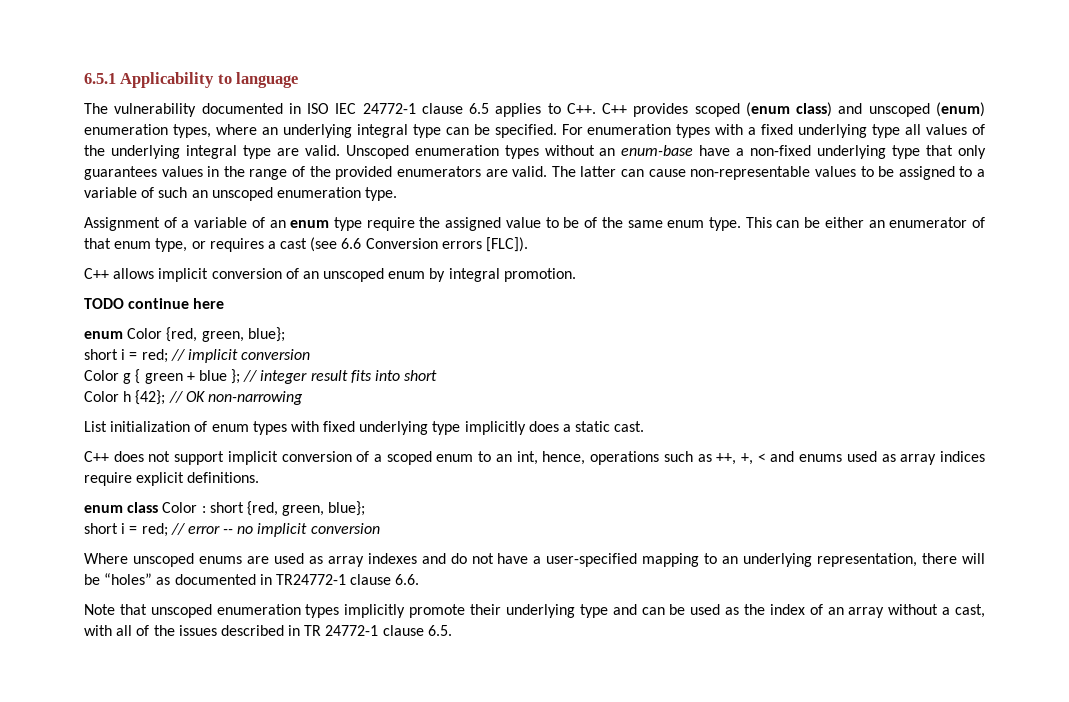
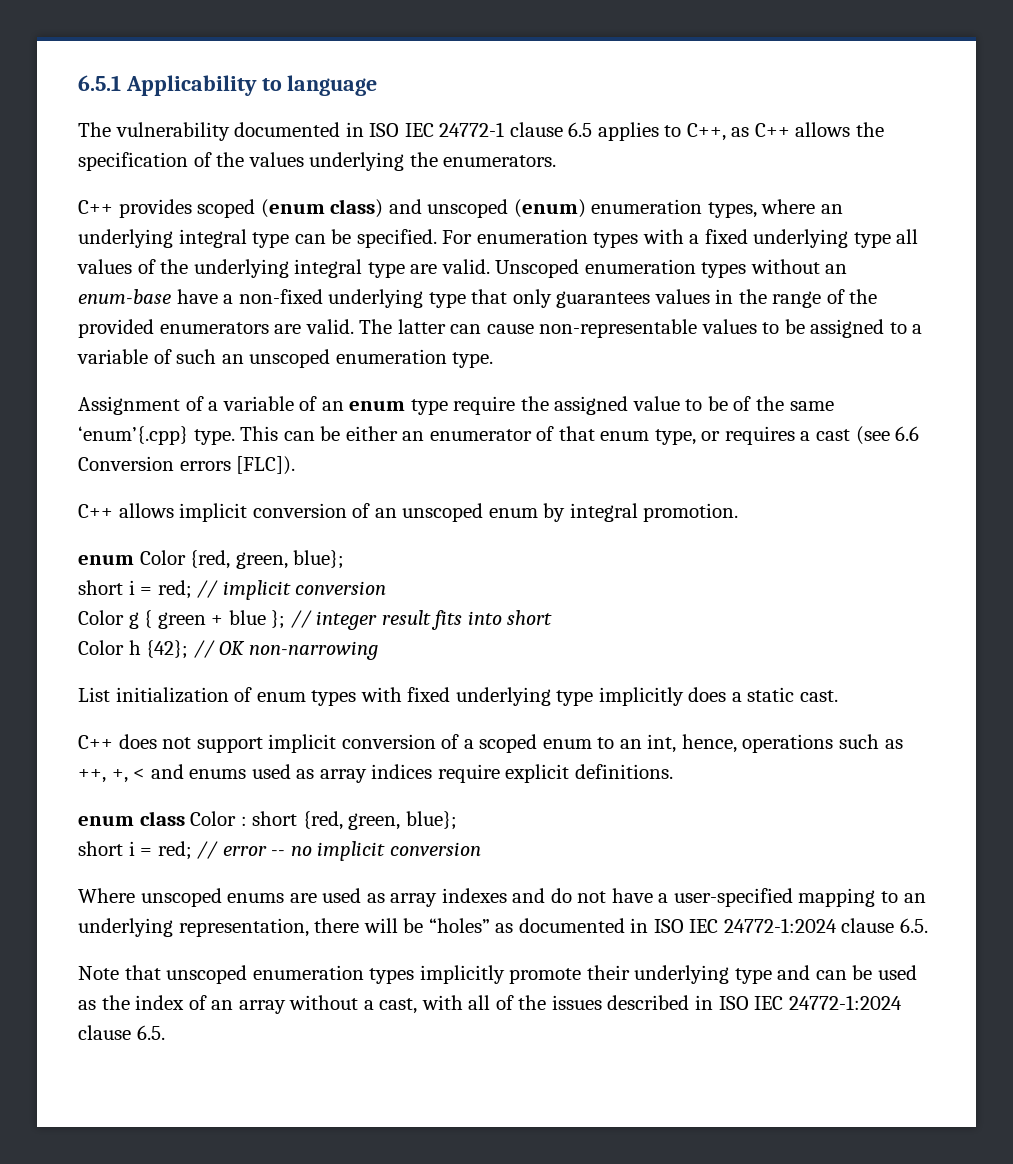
[566,103,596,114] C++. -> [686,122,885,141] [78,152,557,171] C++, as C++ allows the specification of the values underlying the enumerators. //
[667,220,705,228] enum -> [78,426,188,445] ‘enum’{.cpp}
[84,298,225,309] // TODO continue here -> (739, 512) none
[275,574,420,585] TR24772-1 clause 6.6. -> [653,918,928,933] ISO IEC 24772-1:2024 clause 6.5.
[304,625,379,636] TR 24772-1 -> [718,995,902,1010] ISO IEC 24772-1:2024

